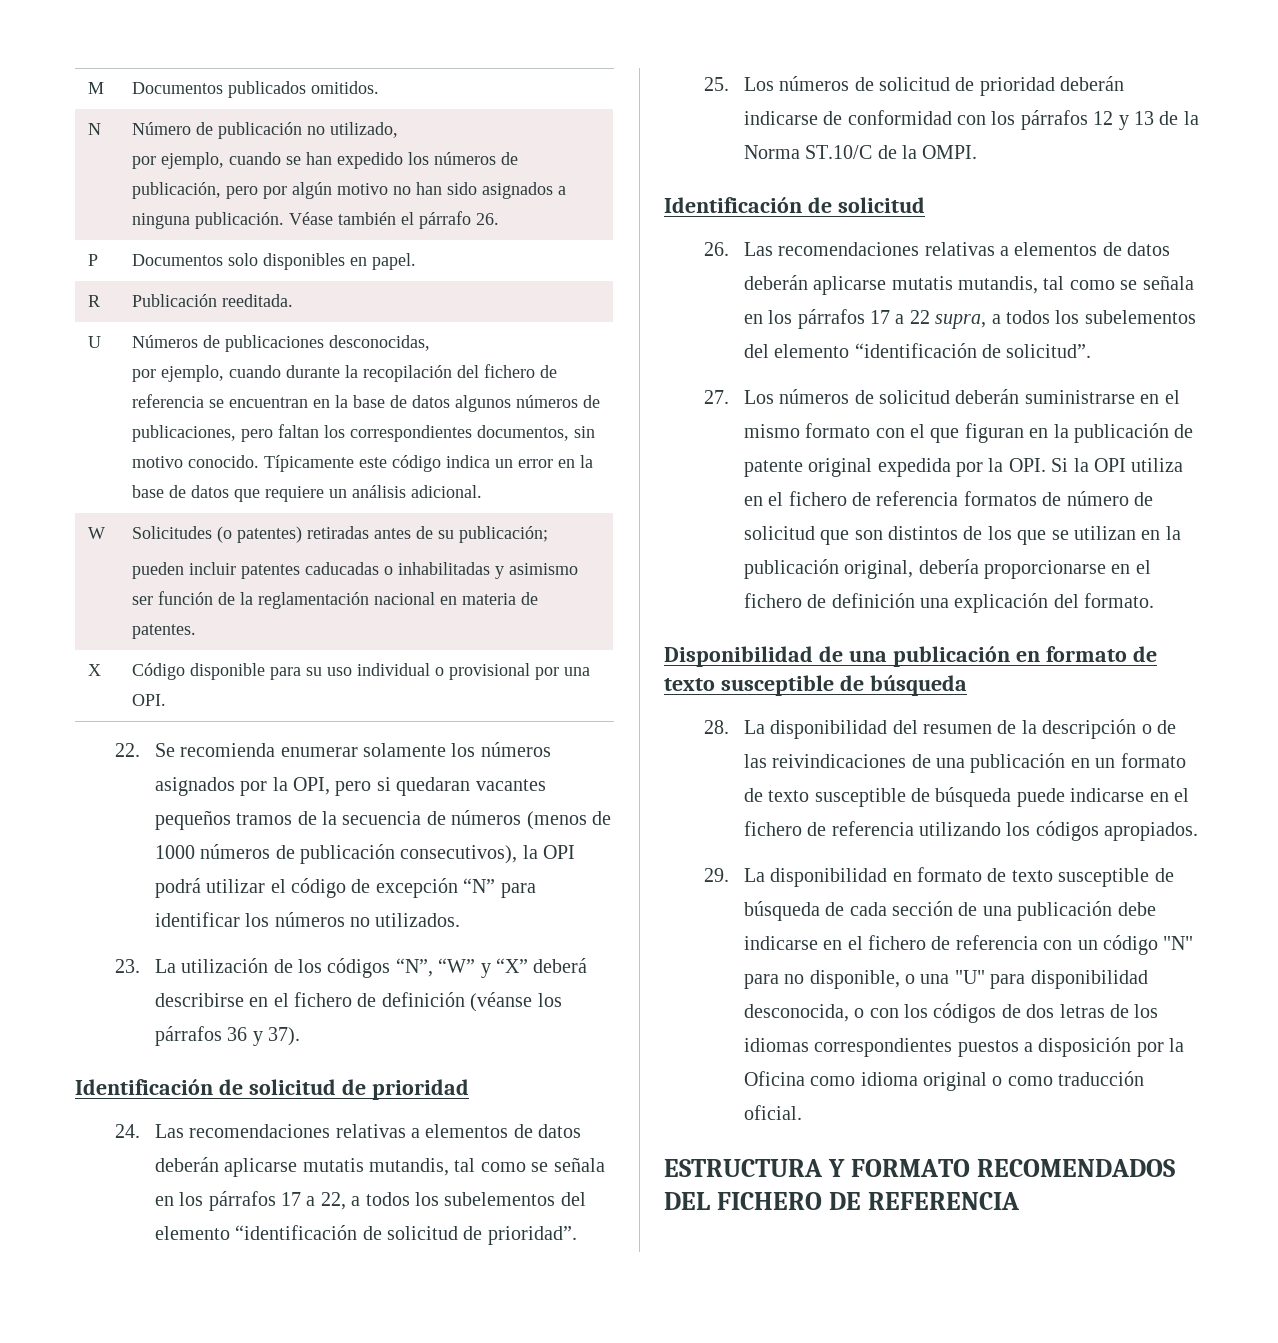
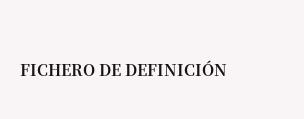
[88,82,105,94] [132,81,380,98] [88,123,102,135] [132,122,399,139] [132,152,519,169] [132,182,567,199] [132,211,500,229] [88,254,99,266] [132,253,417,270] [88,295,101,307] [132,294,294,307] [88,336,102,348] [132,335,431,352] [132,364,558,382] [132,394,601,412] [132,424,596,442] [132,455,594,472] [132,485,483,502] [88,527,106,539] [132,526,549,543] [132,562,579,579] [132,591,539,609] [132,624,197,639] [88,664,102,676] [132,663,591,680] [132,694,167,706] [114,742,551,757] [154,777,546,796] [154,810,611,830] [154,844,576,864] [154,878,536,898] [154,912,461,927] [114,958,588,978] [154,992,562,1012] [154,1026,300,1046] [75,1079,469,1100] [114,1124,582,1138] [154,1157,605,1177] [154,1191,586,1211] [154,1225,577,1245] [703,76,1125,96] [743,110,1199,130] [743,145,978,159] [664,197,925,213] [703,242,1171,256] [743,275,1194,295] [743,309,1196,329] [743,343,1092,358] [703,389,1180,404] [743,423,1194,443] [743,458,1184,477] [743,491,1153,506] [743,526,1181,545] [743,559,1151,579] [743,593,1155,613] [664,646,1157,667] [664,675,967,696] [703,719,1176,739] [743,753,1186,773] [743,787,1189,807] [743,821,1199,841] [703,867,1174,887] [743,901,1156,921] [743,935,1194,955] [743,970,1148,989] [743,1003,1159,1023] [743,1037,1185,1057] [743,1071,1145,1091] [743,1105,802,1120] [664,1159,1175,1177] [664,1192,710,1210] M | Documentos publicados omitidos. // N | Número de publicación no utilizado, // por ejemplo, cuando se han expedido los números de publicación, pero por algún motivo no han sido asignados a ninguna publicación. Véase también el párrafo 26. // P | Documentos solo disponibles en papel. // R | Publicación reeditada. // U | Números de publicaciones desconocidas, // por ejemplo, cuando durante la recopilación del fichero de referencia se encuentran en la base de datos algunos números de publicaciones, pero faltan los correspondientes documentos, sin motivo conocido. Típicamente este código indica un error en la base de datos que requiere un análisis adicional. // W | Solicitudes (o patentes) retiradas antes de su publicación; // pueden incluir patentes caducadas o inhabilitadas y asimismo ser función de la reglamentación nacional en materia de patentes. // X | Código disponible para su uso individual o provisional por una OPI. // 22. Se recomienda enumerar solamente los números asignados por la OPI, pero si quedaran vacantes pequeños tramos de la secuencia de números (menos de 1000 números de publicación consecutivos), la OPI podrá utilizar el código de excepción “N” para identificar los números no utilizados. // 23. La utilización de los códigos “N”, “W” y “X” deberá describirse en el fichero de definición (véanse los párrafos 36 y 37). // Identificación de solicitud de prioridad // 24. Las recomendaciones relativas a elementos de datos deberán aplicarse mutatis mutandis, tal como se señala en los párrafos 17 a 22, a todos los subelementos del elemento “identificación de solicitud de prioridad”. // 25. Los números de solicitud de prioridad deberán indicarse de conformidad con los párrafos 12 y 13 de la Norma ST.10/C de la OMPI. // Identificación de solicitud // 26. Las recomendaciones relativas a elementos de datos deberán aplicarse mutatis mutandis, tal como se señala en los párrafos 17 a 22 supra, a todos los subelementos del elemento “identificación de solicitud”. // 27. Los números de solicitud deberán suministrarse en el mismo formato con el que figuran en la publicación de patente original expedida por la OPI. Si la OPI utiliza en el fichero de referencia formatos de número de solicitud que son distintos de los que se utilizan en la publicación original, debería proporcionarse en el fichero de definición una explicación del formato. // Disponibilidad de una publicación en formato de texto susceptible de búsqueda // 28. La disponibilidad del resumen de la descripción o de las reivindicaciones de una publicación en un formato de texto susceptible de búsqueda puede indicarse en el fichero de referencia utilizando los códigos apropiados. // 29. La disponibilidad en formato de texto susceptible de búsqueda de cada sección de una publicación debe indicarse en el fichero de referencia con un código "N" para no disponible, o una "U" para disponibilidad desconocida, o con los códigos de dos letras de los idiomas correspondientes puestos a disposición por la Oficina como idioma original o como traducción oficial. // ESTRUCTURA Y FORMATO RECOMENDADOS DEL -> (20, 70) none
[867,1192,1020,1210] REFERENCIA -> [125,60,228,76] DEFINICIÓN

